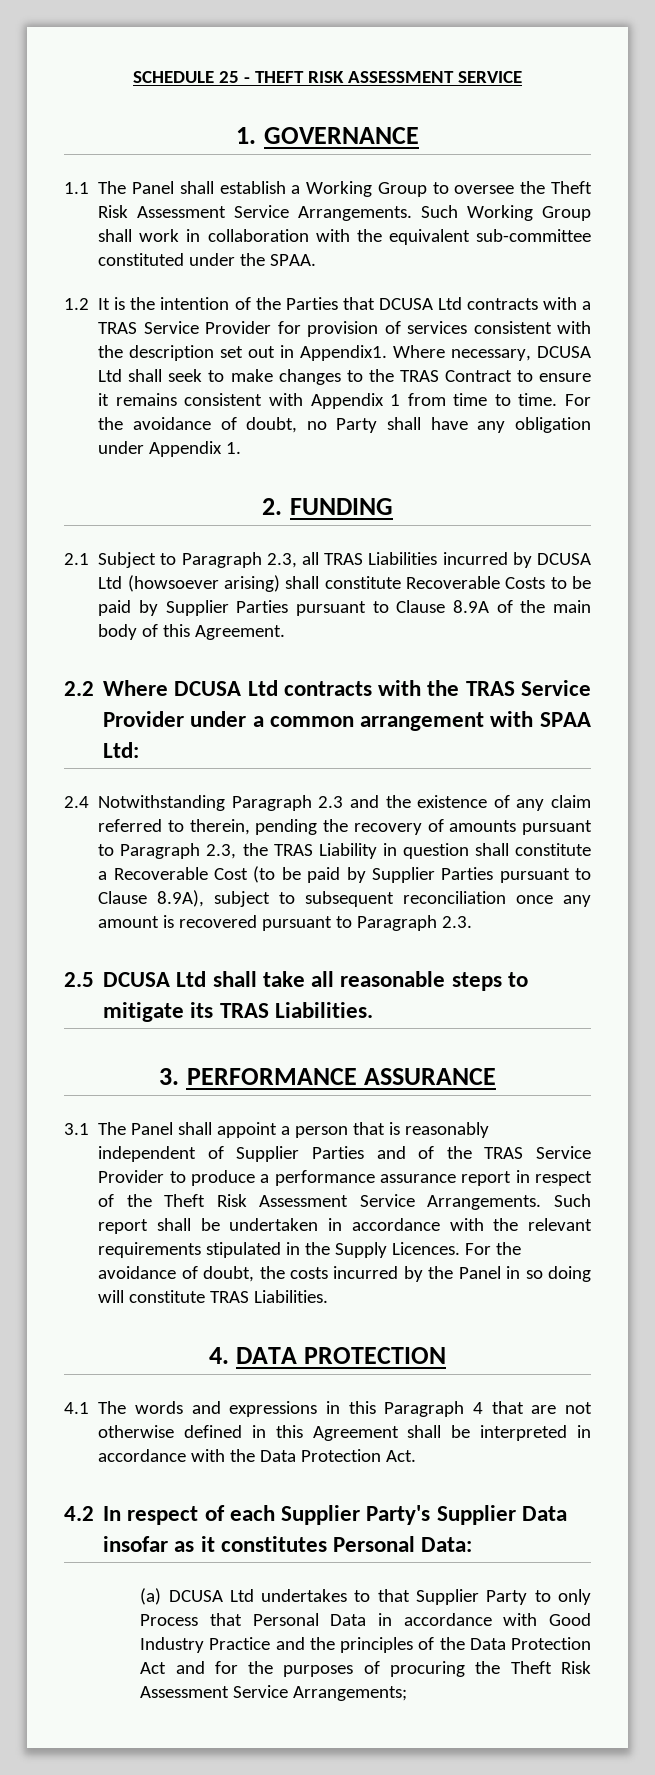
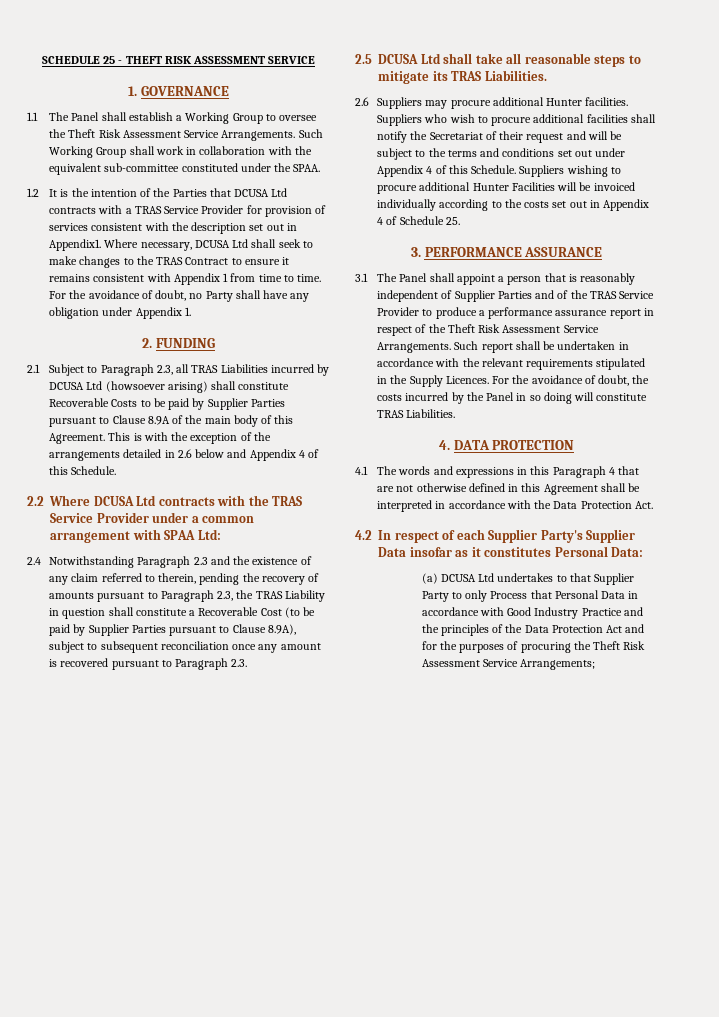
(286, 632) none -> [108,432,271,444] [49,449,320,461] [49,466,117,475] This is with the exception of the arrangements detailed in 2.6 below and Appendix 4 of this Schedule.
(373, 1010) none -> [355,97,629,109] [377,114,656,126] [377,131,623,143] [377,148,626,160] [377,165,621,177] [377,182,635,194] [377,199,650,211] [377,216,460,225] // 2.6 Suppliers may procure additional Hunter facilities. Suppliers who wish to procure additional facilities shall notify the Secretariat of their request and will be subject to the terms and conditions set out under Appendix 4 of this Schedule. Suppliers wishing to procure additional Hunter Facilities will be invoiced individually according to the costs set out in Appendix 4 of Schedule 25.

